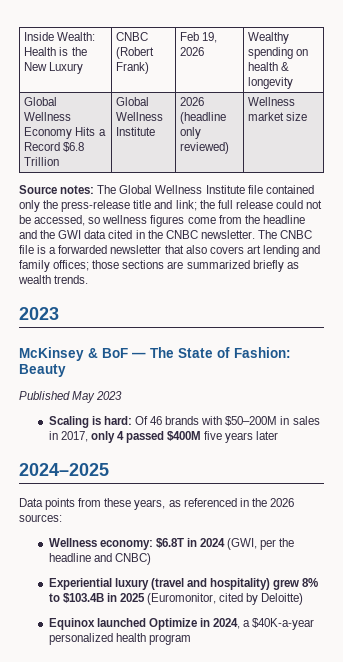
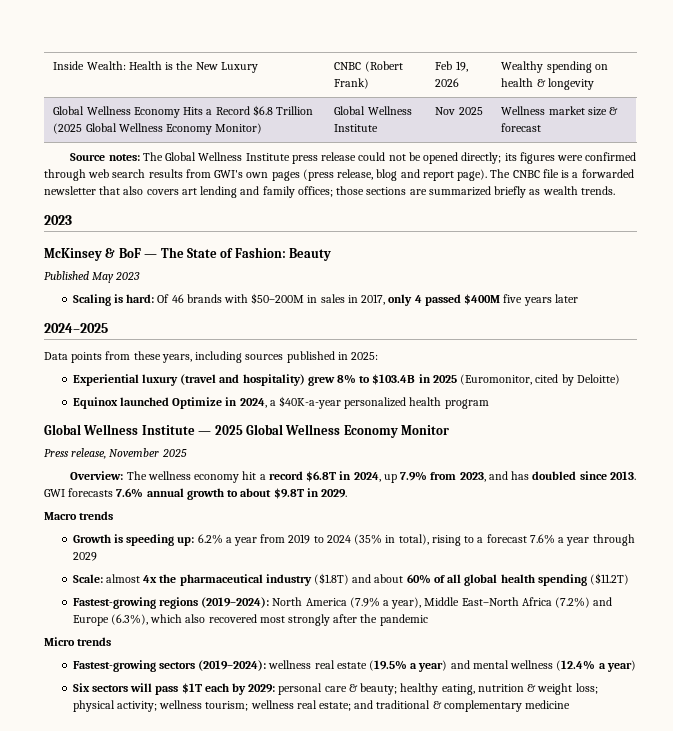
(60, 161) none -> [53,123,263,135] (2025 Global Wellness Economy Monitor)
[180,97,205,106] [180,112,227,124] [180,127,202,139] [180,142,230,154] 2026 (headline only reviewed) -> [435,107,483,115] Nov 2025
(308, 116) none -> [609,107,619,115] [501,123,542,132] & forecast
[247,185,314,194] [19,200,323,212] [19,215,305,227] [19,230,255,239] file contained only the press-release title and link; the full release could not be accessed, so wellness figures come from the headline and the GWI data cited in the CNBC newsletter. -> [291,152,637,164] [44,169,488,181] press release could not be opened directly; its figures were confirmed through web search results from GWI's own pages (press release, blog and report page).
[168,498,294,507] [19,514,62,522] [48,538,295,550] [48,553,151,565] as referenced in the 2026 sources: // Wellness economy: $6.8T in 2024 (GWI, per the headline and CNBC) -> [195,351,379,363] including sources published in 2025:
(191, 639) none -> [44,424,449,438] [44,448,187,459] [70,471,636,483] [44,488,348,500] [44,511,114,520] [72,534,635,546] [72,552,97,561] [72,573,630,586] [72,597,613,609] [72,614,428,626] [44,637,112,646] [72,660,636,672] [72,683,598,695] [72,700,571,712] // Global Wellness Institute — 2025 Global Wellness Economy Monitor // Press release, November 2025 // Overview: The wellness economy hit a record $6.8T in 2024, up 7.9% from 2023, and has doubled since 2013. GWI forecasts 7.6% annual growth to about $9.8T in 2029. // Macro trends // Growth is speeding up: 6.2% a year from 2019 to 2024 (35% in total), rising to a forecast 7.6% a year through 2029 // Scale: almost 4x the pharmaceutical industry ($1.8T) and about 60% of all global health spending ($11.2T) // Fastest-growing regions (2019–2024): North America (7.9% a year), Middle East–North Africa (7.2%) and Europe (6.3%), which also recovered most strongly after the pandemic // Micro trends // Fastest-growing sectors (2019–2024): wellness real estate (19.5% a year) and mental wellness (12.4% a year) // Six sectors will pass $1T each by 2029: personal care & beauty; healthy eating, nutrition & weight loss; physical activity; wellness tourism; wellness real estate; and traditional & complementary medicine

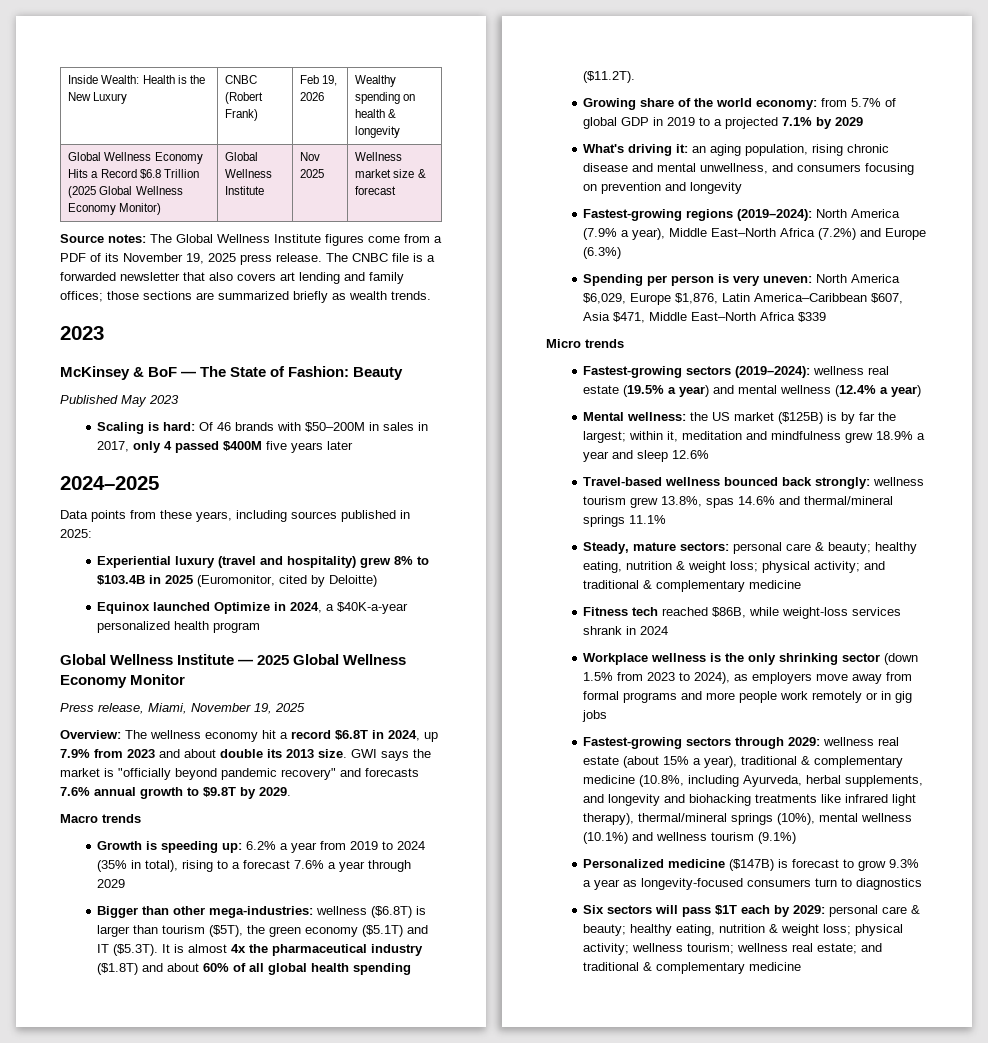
[291,152,637,164] [44,169,488,181] press release could not be opened directly; its figures were confirmed through web search results from GWI's own pages (press release, blog and report page). -> [325,234,442,246] [60,253,322,265] figures come from a PDF of its November 19, 2025 press release.
[109,448,160,457] November -> [148,703,272,714] Miami, November 19,
[459,471,636,482] [44,489,65,497] 2023, and has doubled since 2013. GWI -> [127,749,431,761] [60,768,361,780] 2023 and about double its 2013 size. GWI says the market is "officially beyond pandemic recovery" and
[240,488,319,499] about $9.8T in -> [203,787,256,799] $9.8T by
[72,574,103,583] Scale: -> [97,906,427,918] [97,925,429,937] [97,944,185,956] Bigger than other mega-industries: wellness ($6.8T) is larger than tourism ($5T), the green economy ($5.1T) and IT ($5.3T). It is
[590,573,630,585] ($11.2T) -> [583,71,636,83] [583,98,897,110] [583,117,864,129] [583,144,890,156] [583,163,915,175] [583,182,743,194] ($11.2T). // Growing share of the world economy: from 5.7% of global GDP in 2019 to a projected 7.1% by 2029 // What's driving it: an aging population, rising chronic disease and mental unwellness, and consumers focusing on prevention and longevity
[110,614,428,626] (6.3%), which also recovered most strongly after the pandemic -> [583,247,622,259] [583,274,901,286] [583,293,904,305] [583,312,827,323] (6.3%) // Spending per person is very uneven: North America $6,029, Europe $1,876, Latin America–Caribbean $607, Asia $471, Middle East–North Africa $339
(636, 666) none -> [583,412,897,424] [583,431,926,443] [583,450,710,462] [583,477,925,489] [583,496,894,508] [583,515,667,527] [583,542,918,554] [583,561,886,573] [583,580,802,592] [583,607,902,619] [583,626,669,635] [583,653,919,665] [583,672,913,684] [583,691,913,703] [582,710,608,722] [583,737,900,749] [583,756,904,768] [583,775,924,787] [583,794,917,806] [583,813,913,825] [583,832,797,844] [583,859,920,871] [583,878,923,890] // Mental wellness: the US market ($125B) is by far the largest; within it, meditation and mindfulness grew 18.9% a year and sleep 12.6% // Travel-based wellness bounced back strongly: wellness tourism grew 13.8%, spas 14.6% and thermal/mineral springs 11.1% // Steady, mature sectors: personal care & beauty; healthy eating, nutrition & weight loss; physical activity; and traditional & complementary medicine // Fitness tech reached $86B, while weight-loss services shrank in 2024 // Workplace wellness is the only shrinking sector (down 1.5% from 2023 to 2024), as employers move away from formal programs and more people work remotely or in gig jobs // Fastest-growing sectors through 2029: wellness real estate (about 15% a year), traditional & complementary medicine (10.8%, including Ayurveda, herbal supplements, and longevity and biohacking treatments like infrared light therapy), thermal/mineral springs (10%), mental wellness (10.1%) and wellness tourism (9.1%) // Personalized medicine ($147B) is forecast to grow 9.3% a year as longevity-focused consumers turn to diagnostics

